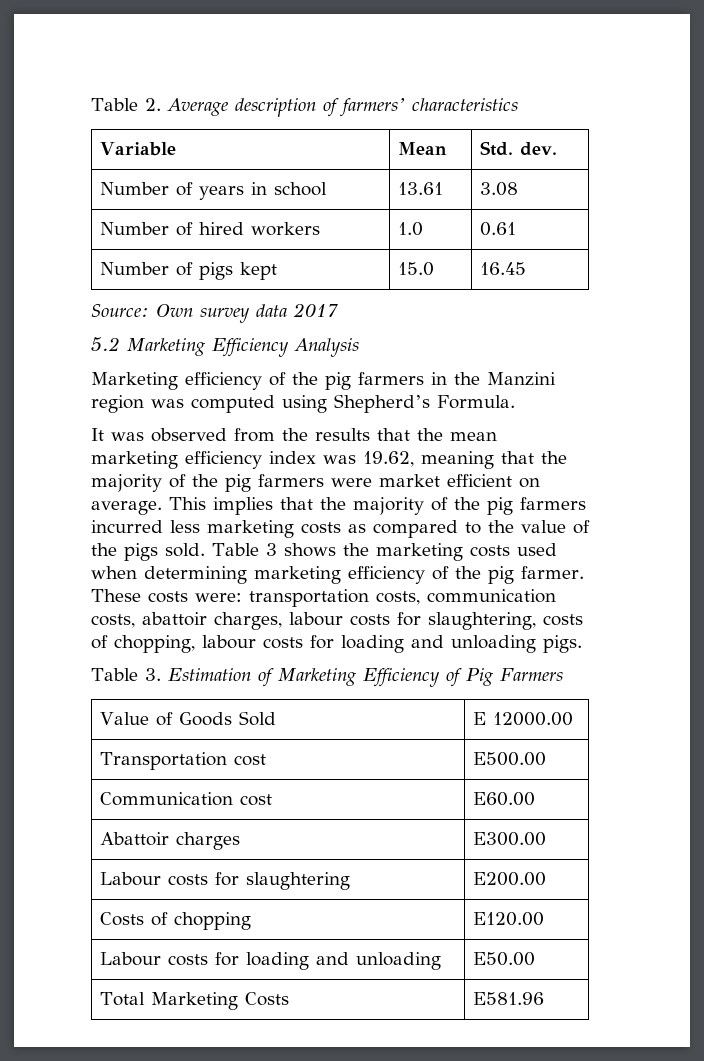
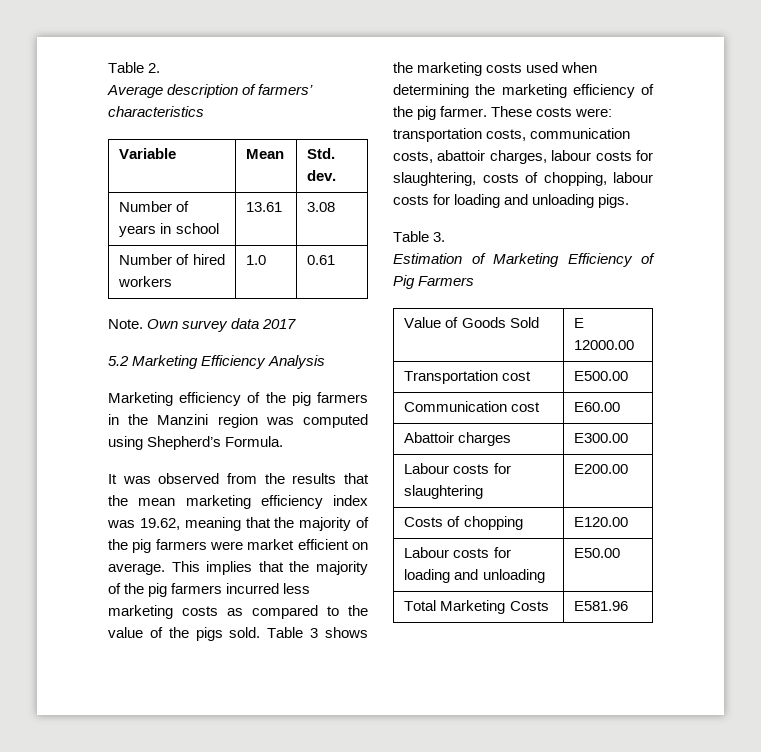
(161, 104) none -> (161, 68) //
[99,262,277,280] [397,262,434,276] [479,262,526,275] [91,304,149,317] // Number of pigs kept | 15.0 | 16.45 // Source: -> [108,319,143,329] // Note.
(247, 575) none -> [475,84,496,95] the
(161, 674) none -> (446, 237) //

